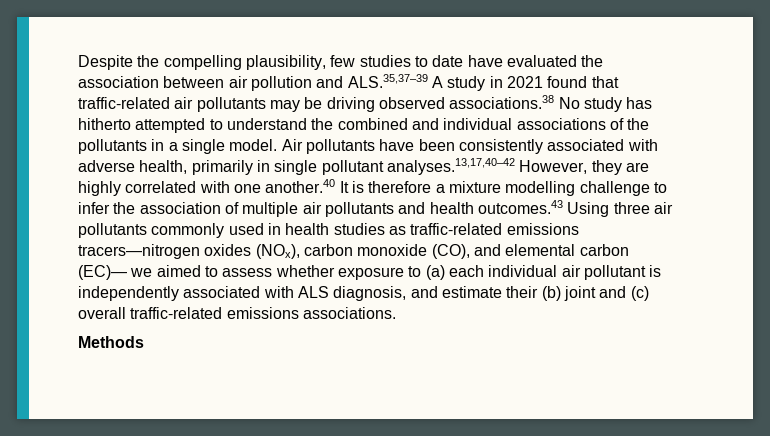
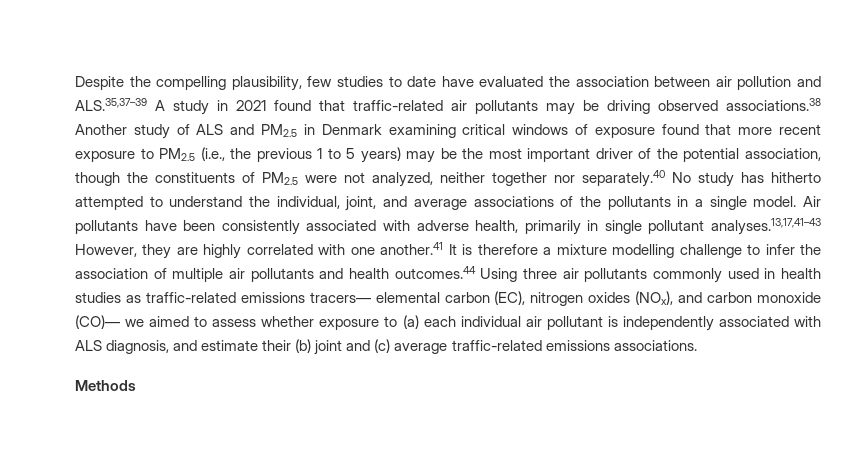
(555, 102) none -> [75,124,821,139] [75,147,821,163] [75,170,665,187] Another study of ALS and PM2.5 in Denmark examining critical windows of exposure found that more recent exposure to PM2.5 (i.e., the previous 1 to 5 years) may be the most important driver of the potential association, though the constituents of PM2.5 were not analyzed, neither together nor separately.40
[337,118,513,130] combined and individual -> [276,196,467,211] individual, joint, and average
[386,158,515,175] analyses.13,17,40–42 -> [711,218,822,235] analyses.13,17,41–43
[265,179,336,193] another.40 -> [380,242,444,255] another.41
[477,200,563,214] outcomes.43 -> [394,266,476,279] outcomes.44
[78,244,200,259] tracers—nitrogen -> [309,291,584,306] tracers— elemental carbon (EC), nitrogen
(300, 251) none -> [678,292,703,303] and
[431,244,629,259] [78,265,127,280] (CO), and elemental carbon (EC)— -> [75,315,120,329] (CO)—
[78,307,126,319] overall -> [394,343,448,354] average

